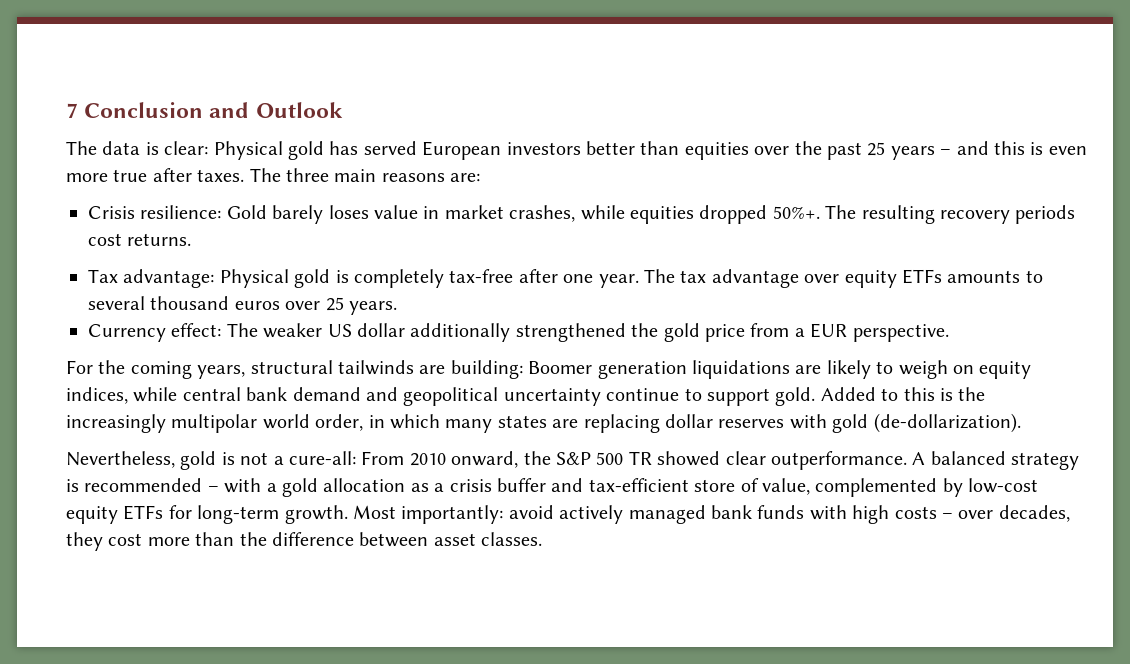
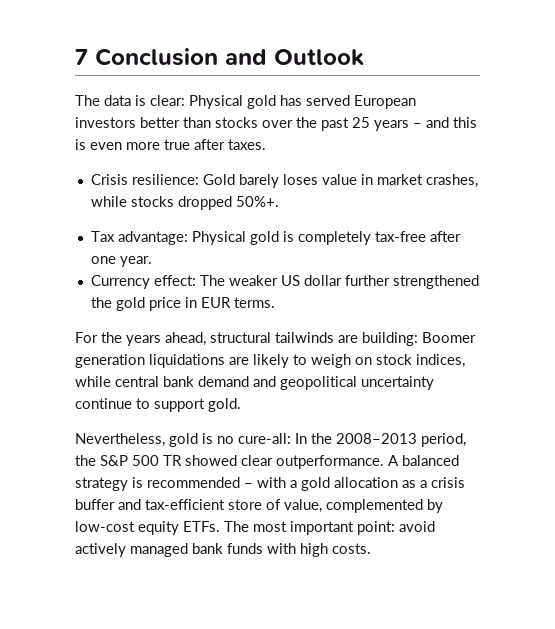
[684,142,749,160] equities -> [215,117,258,128] stocks
[249,168,481,182] The three main reasons are: -> (266, 144) none
[629,206,694,224] equities -> [130,196,174,207] stocks
[825,205,1076,224] [88,233,192,246] The resulting recovery periods cost returns. -> (279, 201) none
[643,269,1043,288] [88,296,397,315] The tax advantage over equity ETFs amounts to several thousand euros over 25 years. -> (152, 261) none
[410,323,511,342] additionally -> [344,275,390,286] further
[750,323,949,342] from a EUR perspective. -> [184,297,275,308] in EUR terms.
[130,361,246,379] coming years, -> [126,332,206,346] years ahead,
[979,361,1032,379] equity -> [376,354,412,365] stock
[820,387,986,401] [66,413,1021,433] [66,451,519,470] Added to this is the increasingly multipolar world order, in which many states are replacing dollar reserves with gold (de-dollarization). // Nevertheless, gold is not a cure-all: From 2010 onward, -> [75,433,466,447] // Nevertheless, gold is no cure-all: In the 2008–2013 period,
[123,505,504,524] ETFs for long-term growth. Most importantly: -> [183,521,395,535] ETFs. The most important point:
[894,505,1070,522] [66,532,543,551] costs – over decades, they cost more than the difference between asset classes. -> [332,543,371,554] costs.

